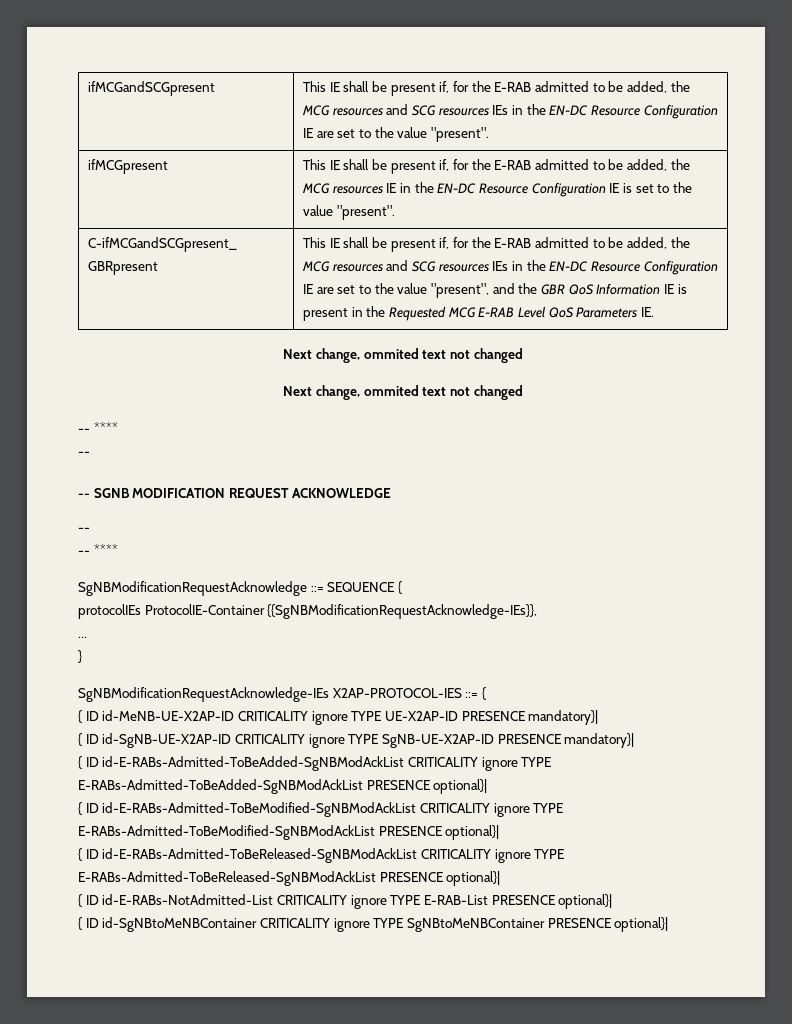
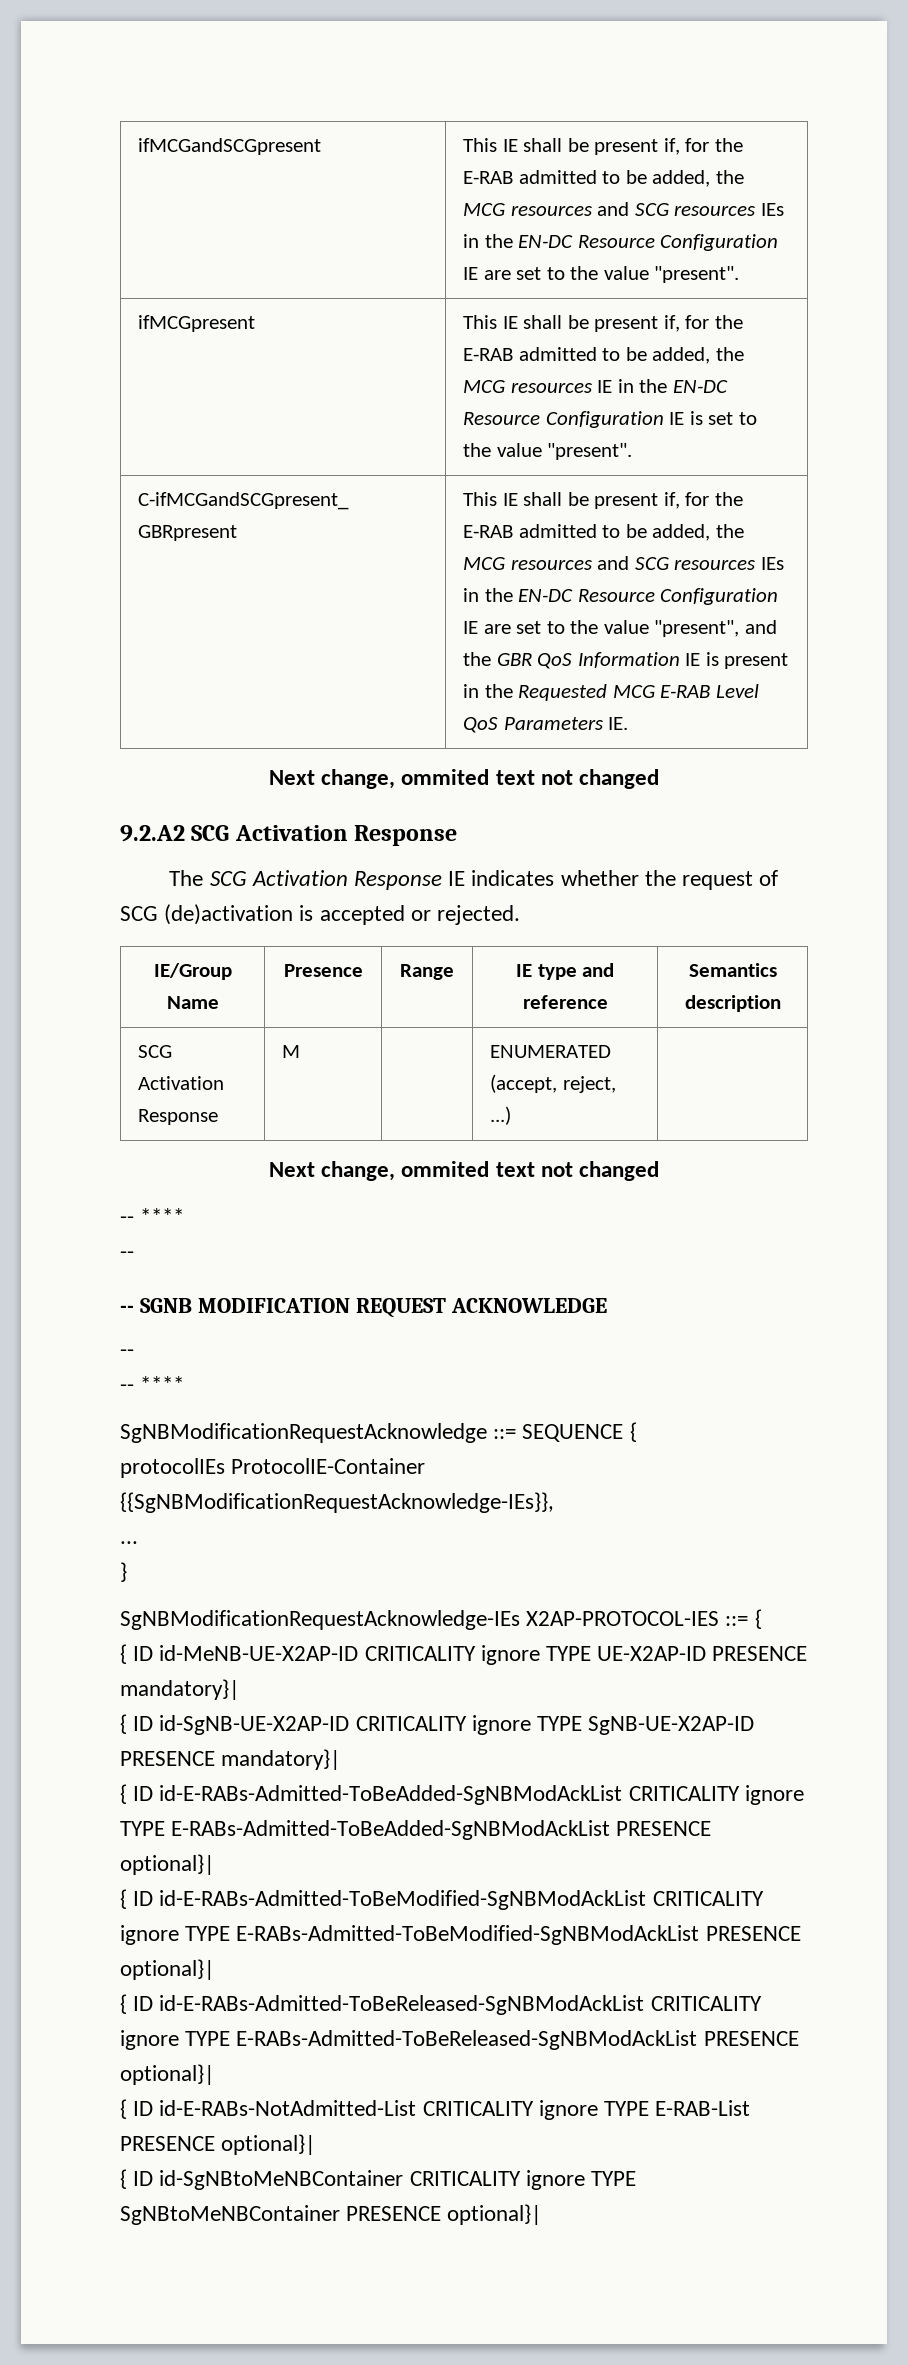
(523, 355) none -> [120,825,458,846] [169,870,779,890] [120,904,521,925] [153,963,232,980] [166,996,219,1009] [283,964,363,977] [400,964,454,980] [515,963,615,980] [522,995,608,1009] [688,963,777,977] [684,995,781,1012] [138,1045,173,1058] [138,1076,225,1090] [138,1109,219,1125] [282,1045,301,1058] [490,1045,612,1058] [490,1074,616,1093] [490,1106,512,1125] // 9.2.A2 SCG Activation Response // The SCG Activation Response IE indicates whether the request of SCG (de)activation is accepted or rejected. // IE/Group Name | Presence | Range | IE type and reference | Semantics description // SCG Activation Response | M | | ENUMERATED (accept, reject, ...) |

